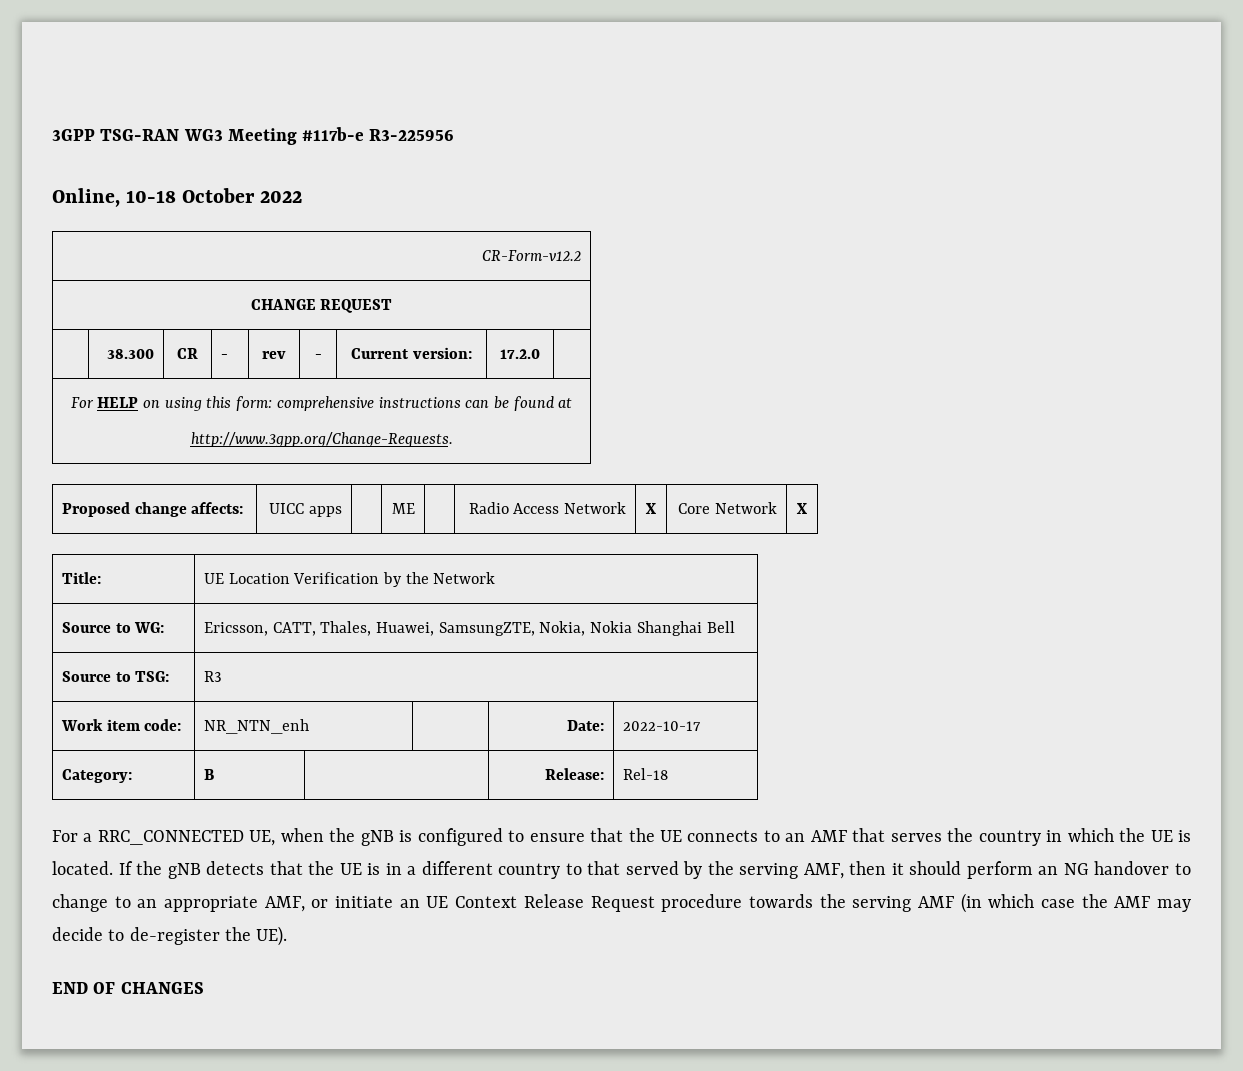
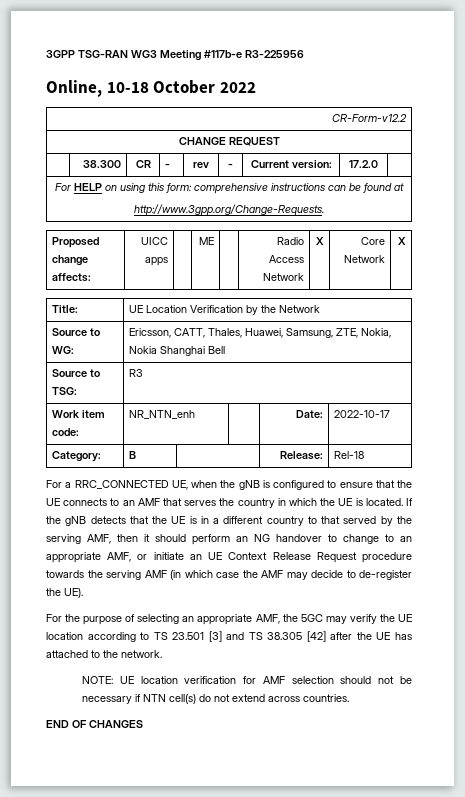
[438,622,535,636] SamsungZTE, -> [286,328,359,338] Samsung, ZTE,
(288, 936) none -> [46,614,412,625] [46,631,413,642] [46,650,162,658] [82,676,412,684] [82,694,350,704] // For the purpose of selecting an appropriate AMF, the 5GC may verify the UE location according to TS 23.501 [3] and TS 38.305 [42] after the UE has attached to the network. // NOTE: UE location verification for AMF selection should not be necessary if NTN cell(s) do not extend across countries.

